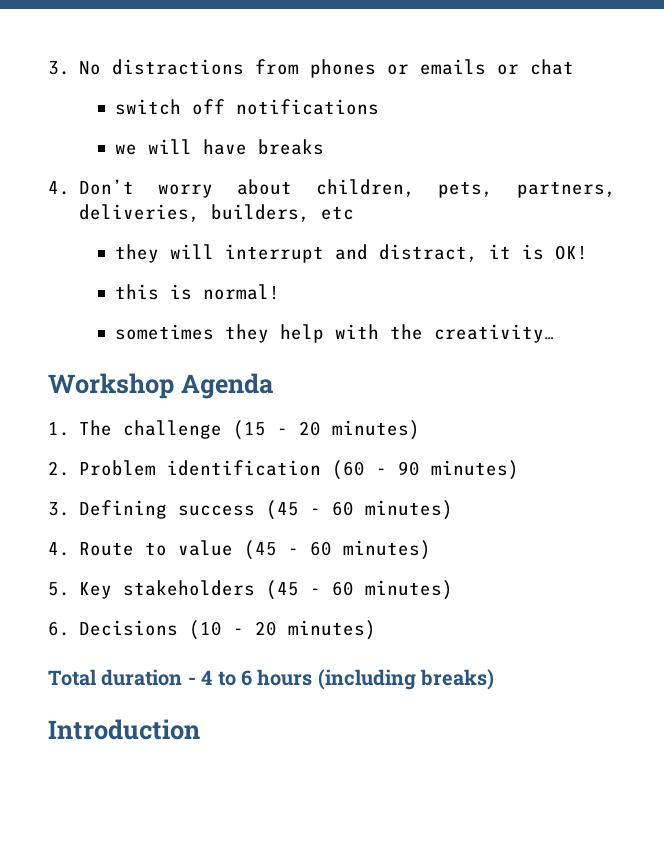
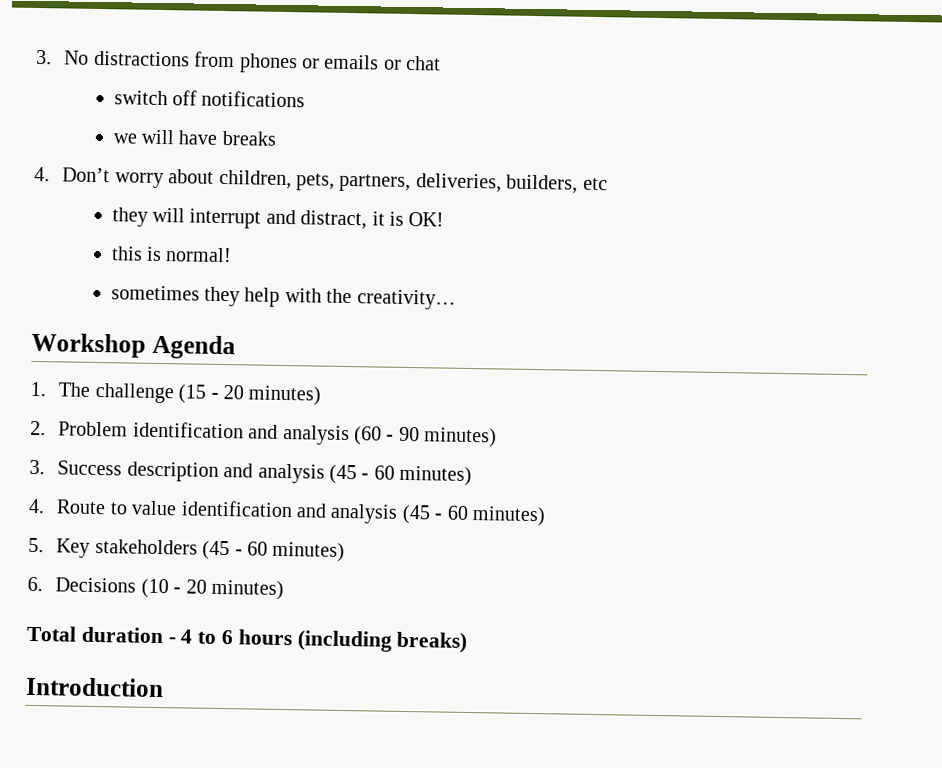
(322, 468) none -> [248,424,350,446] and analysis
[79,500,256,519] Defining success -> [57,460,325,484] Success description and analysis
(234, 548) none -> [180,500,399,524] identification and analysis

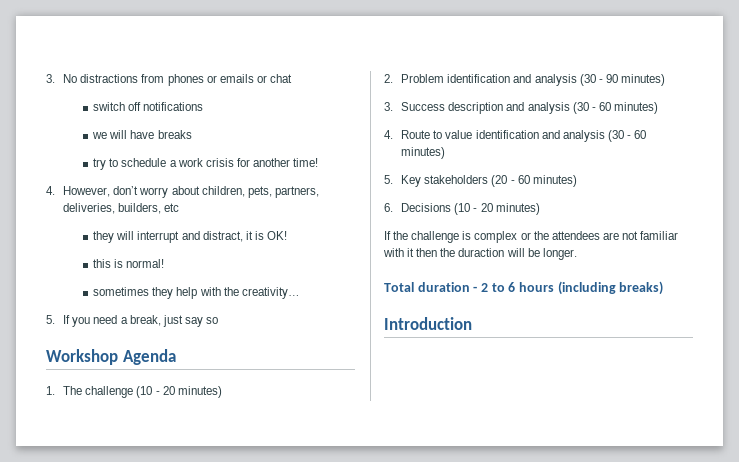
[34,166,111,183] // 4. Don’t -> [93,158,319,170] [46,186,139,197] // try to schedule a work crisis for another time! // 4. However, don’t
(456, 299) none -> [46,315,219,327] // 5. If you need a break, just say so
[178,384,207,404] (15 -> [136,386,153,398] (10
[353,426,382,446] (60 -> [579,74,596,86] (30
[328,464,357,485] (45 -> [572,102,589,114] (30
[401,504,431,525] (45 -> [607,130,624,142] (30
[202,540,231,561] (45 -> [491,175,508,187] (20
(284, 590) none -> [384,231,679,243] [383,248,577,260] // If the challenge is complex or the attendees are not familiar with it then the duraction will be longer.
[180,629,194,644] 4 -> [480,283,488,292] 2

